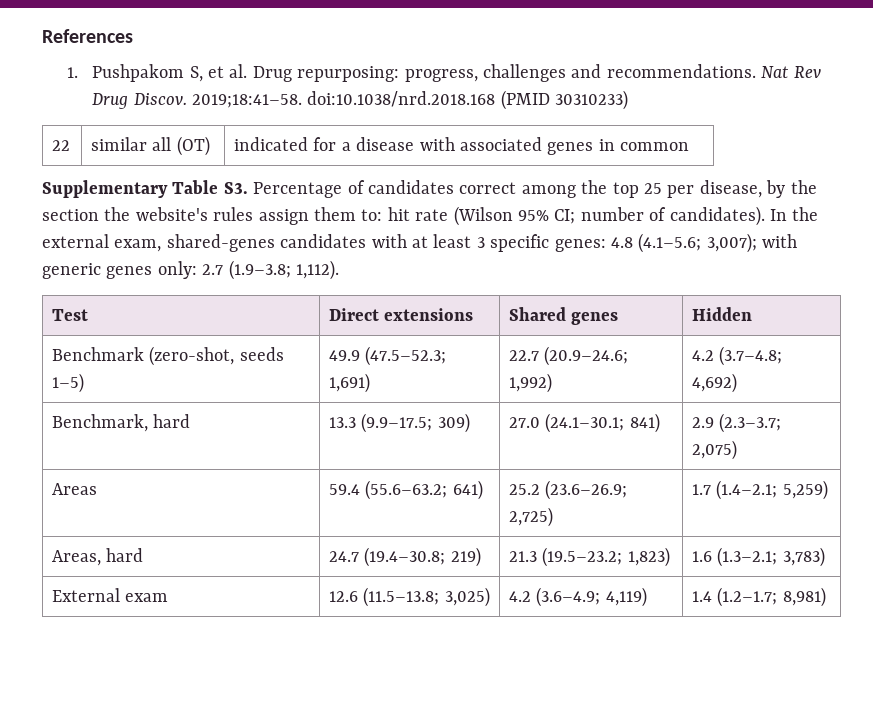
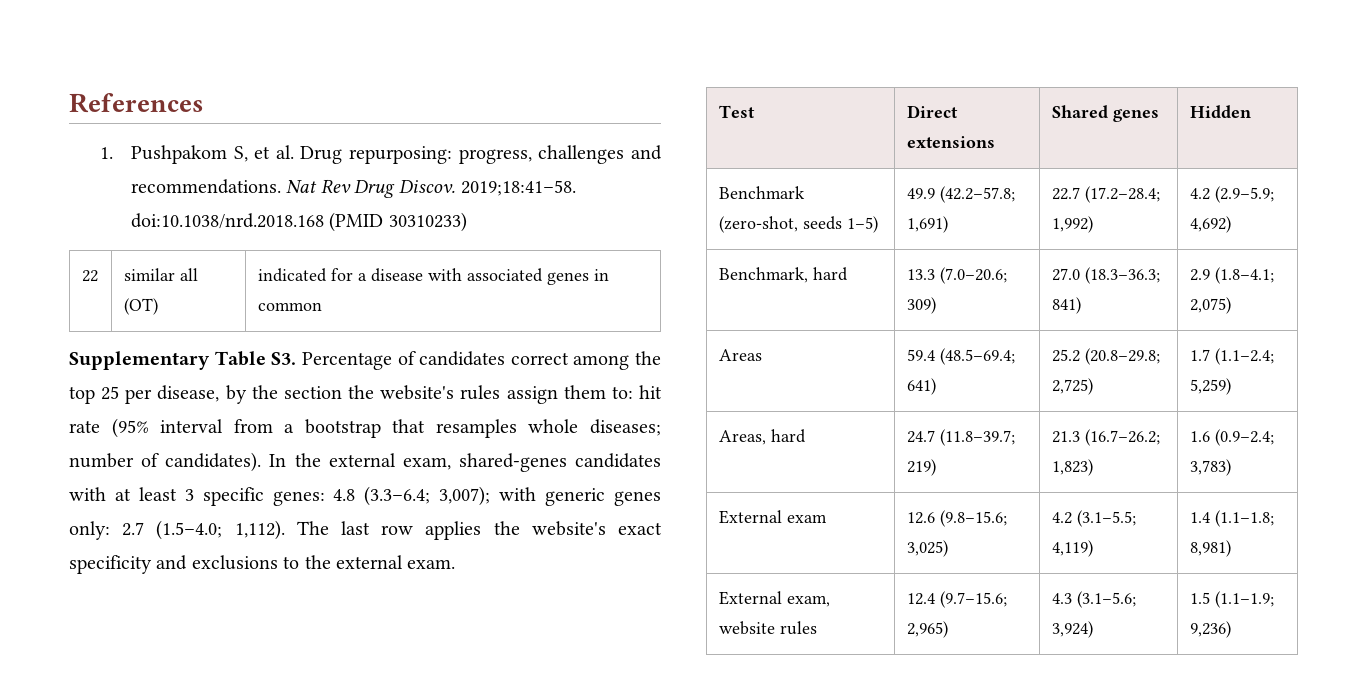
[453,206,576,226] (Wilson 95% CI; -> [111,418,661,438] (95% interval from a bootstrap that resamples whole diseases;
[638,233,702,253] (4.1–5.6; -> [364,486,431,506] (3.3–6.4;
[228,260,291,280] (1.9–3.8; -> [156,520,223,540] (1.5–4.0;
(339, 270) none -> [296,521,662,540] [69,555,456,574] The last row applies the website's exact specificity and exclusions to the external exam.
[365,346,447,366] (47.5–52.3; -> [939,186,1015,203] (42.2–57.8;
[544,346,629,366] (20.9–24.6; -> [1084,186,1160,203] (17.2–28.4;
[719,346,783,366] (3.7–4.8; -> [1214,186,1274,203] (2.9–5.9;
[361,413,433,433] (9.9–17.5; -> [939,267,1007,284] (7.0–20.6;
[545,413,625,433] (24.1–30.1; -> [1084,267,1160,284] (18.3–36.3;
[719,413,782,433] (2.3–3.7; -> [1214,267,1274,284] (1.8–4.1;
[365,480,448,500] (55.6–63.2; -> [939,348,1015,365] (48.5–69.4;
[545,480,628,500] (23.6–26.9; -> [1084,348,1160,365] (20.8–29.8;
[716,480,778,500] (1.4–2.1; -> [1214,348,1274,365] (1.1–2.4;
[364,547,446,567] (19.4–30.8; -> [939,429,1015,446] (11.8–39.7;
[542,547,623,567] (19.5–23.2; -> [1084,429,1160,446] (16.7–26.2;
[717,547,778,567] (1.3–2.1; -> [1214,429,1274,446] (0.9–2.4;
[363,587,440,607] (11.5–13.8; -> [939,510,1007,527] (9.8–15.6;
[536,587,601,607] (3.6–4.9; -> [1076,510,1136,527] (3.1–5.5;
[717,587,778,607] (1.2–1.7; -> [1214,510,1274,527] (1.1–1.8;
(826, 597) none -> [718,591,830,607] [718,621,817,635] [906,591,1007,608] [906,621,948,638] [1051,591,1136,608] [1051,621,1093,638] [1189,591,1274,608] [1189,621,1231,638] // External exam, website rules | 12.4 (9.7–15.6; 2,965) | 4.3 (3.1–5.6; 3,924) | 1.5 (1.1–1.9; 9,236)

